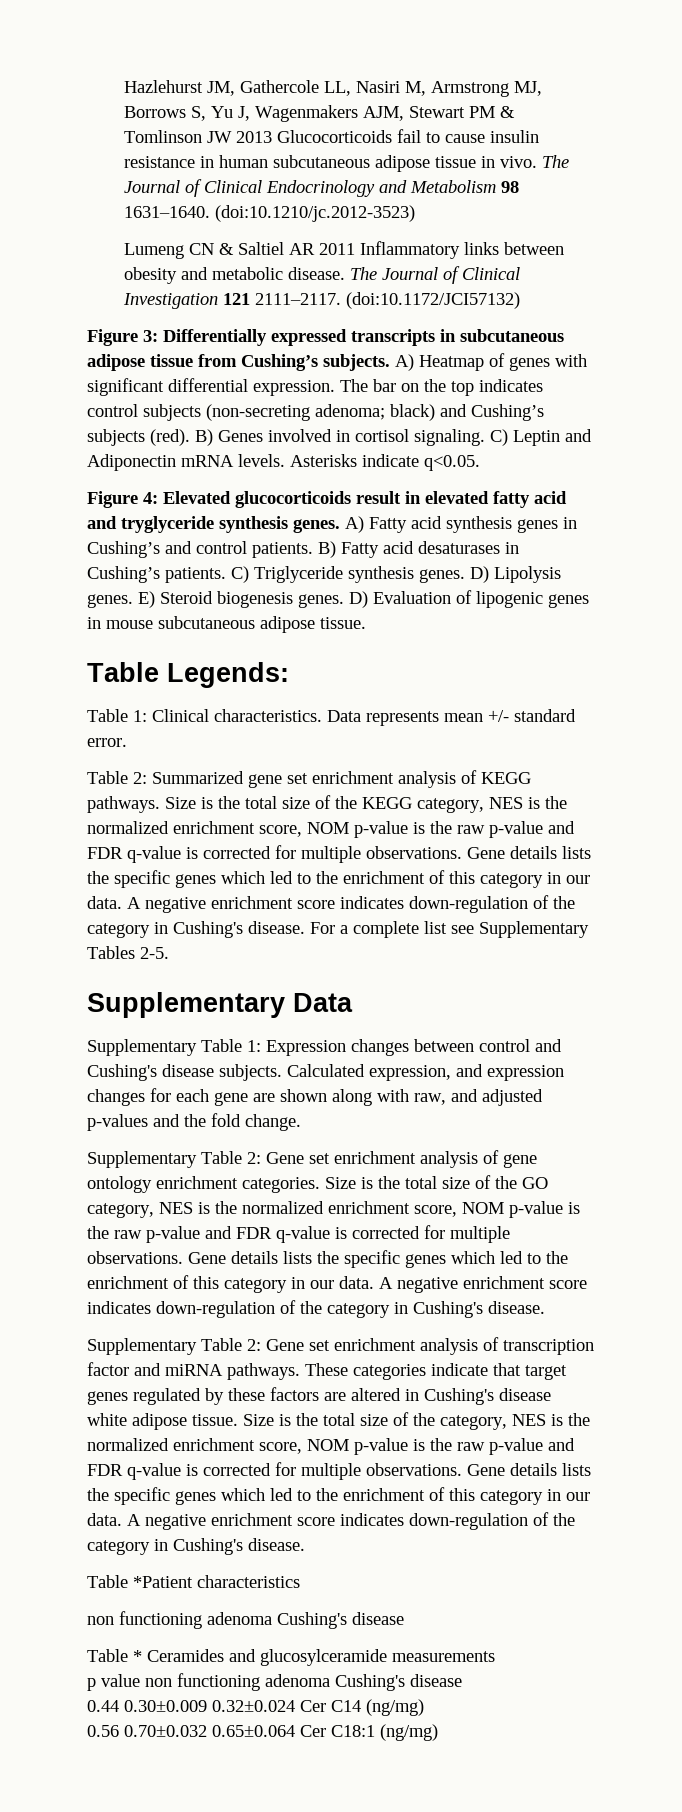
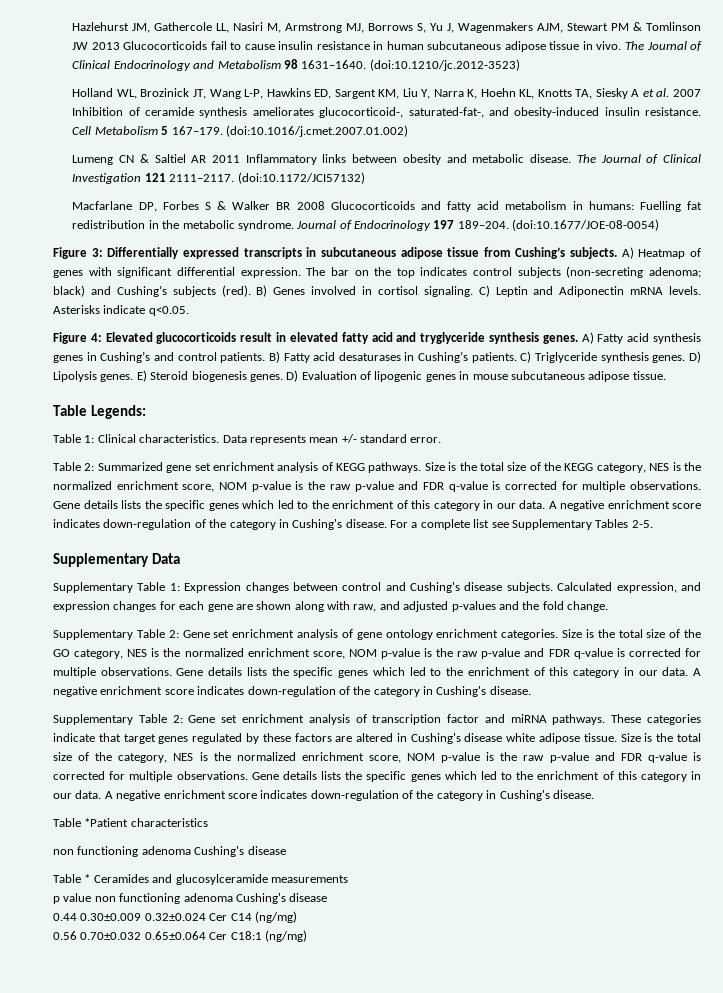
(415, 213) none -> [72,88,702,99] [72,107,701,118] [72,125,408,137] // Holland WL, Brozinick JT, Wang L-P, Hawkins ED, Sargent KM, Liu Y, Narra K, Hoehn KL, Knotts TA, Siesky A et al. 2007 Inhibition of ceramide synthesis ameliorates glucocorticoid-, saturated-fat-, and obesity-induced insulin resistance. Cell Metabolism 5 167–179. (doi:10.1016/j.cmet.2007.01.002)
(520, 300) none -> [72,201,702,212] [72,219,660,231] // Macfarlane DP, Forbes S & Walker BR 2008 Glucocorticoids and fatty acid metabolism in humans: Fuelling fat redistribution in the metabolic syndrome. Journal of Endocrinology 197 189–204. (doi:10.1677/JOE-08-0054)

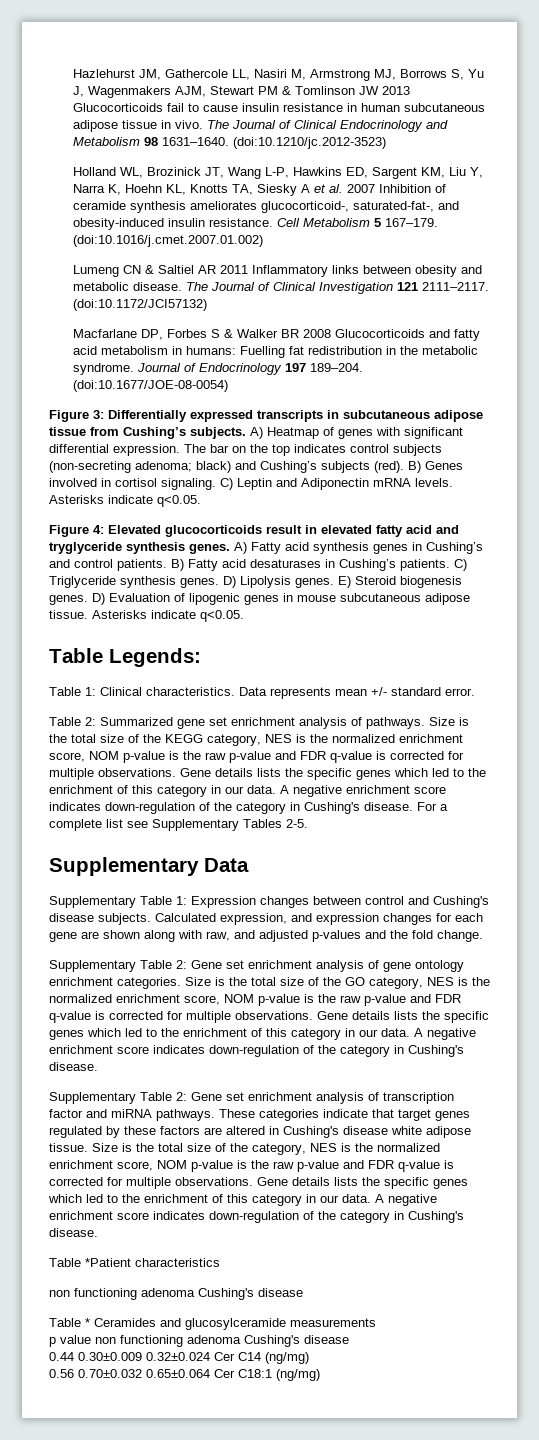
(666, 375) none -> [92,610,244,622] Asterisks indicate q<0.05.
[336,463,366,471] KEGG -> (362, 721) none

